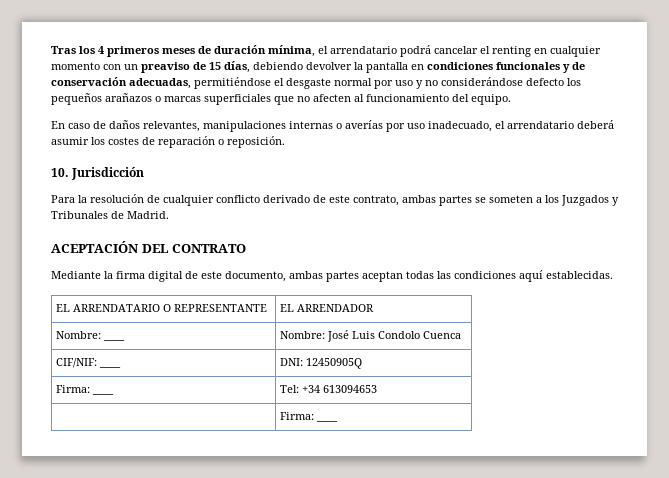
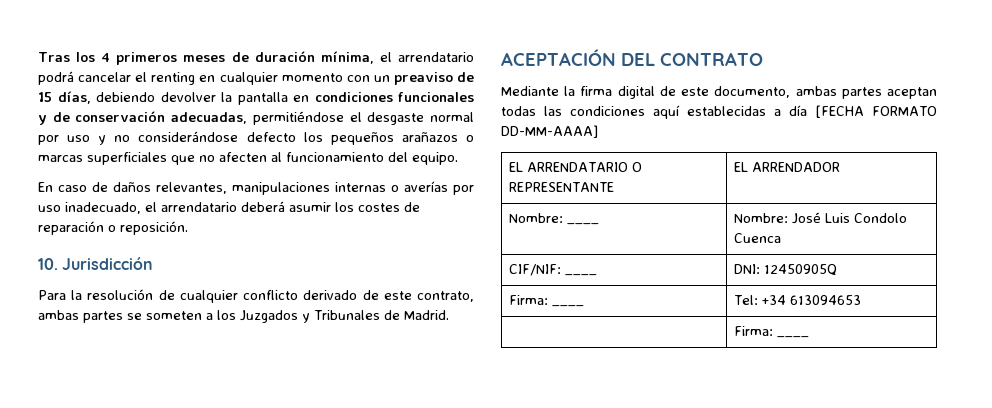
[546,271,613,279] establecidas. -> [687,105,937,118] [501,125,598,138] establecidas a día [FECHA FORMATO DD-MM-AAAA]

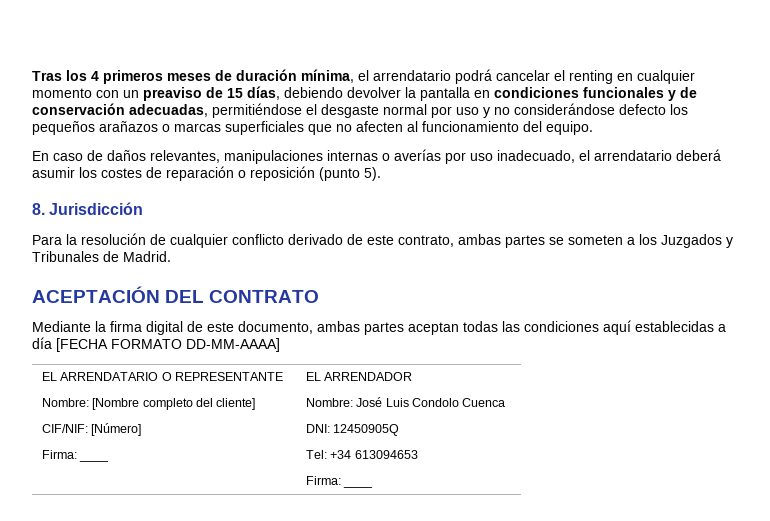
[120,221,188,235] [38,258,58,270] reposición. // 10. -> [250,166,381,181] [32,203,45,215] reposición (punto 5). // 8.
[566,223,599,225] ____ -> [92,398,256,410] [Nombre completo del cliente]
[564,274,597,276] ____ -> [91,423,142,436] [Número]

